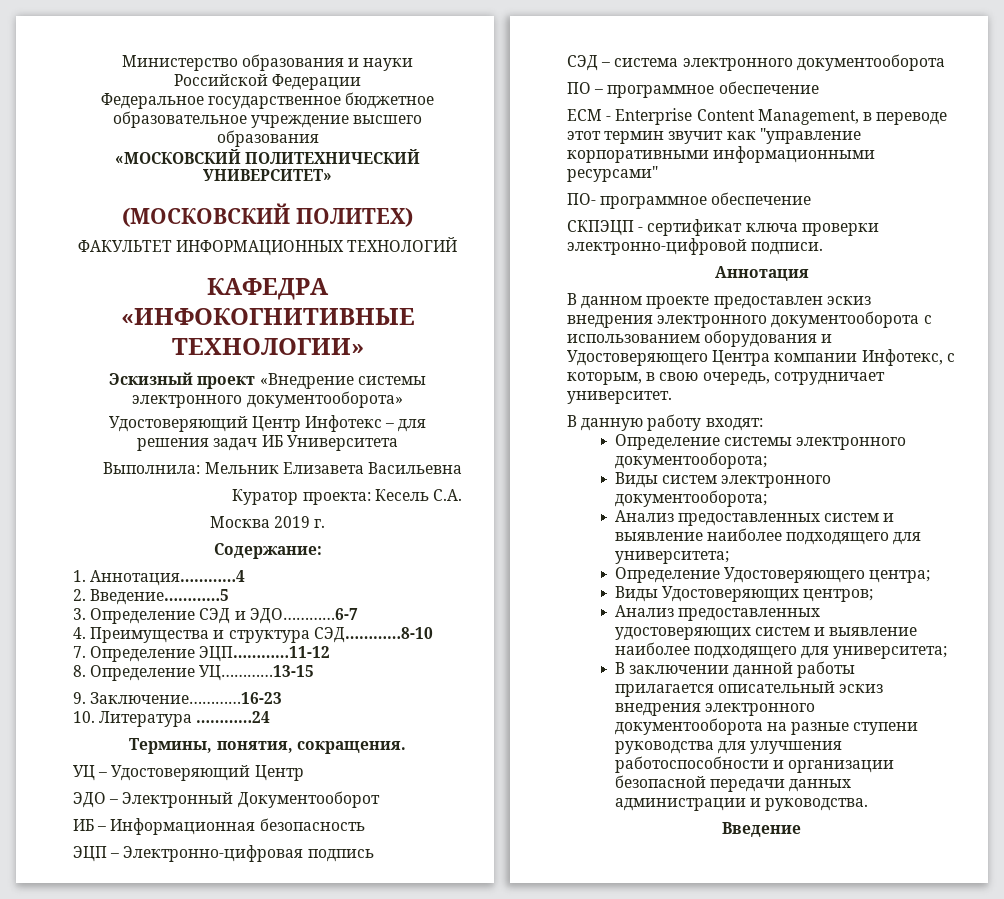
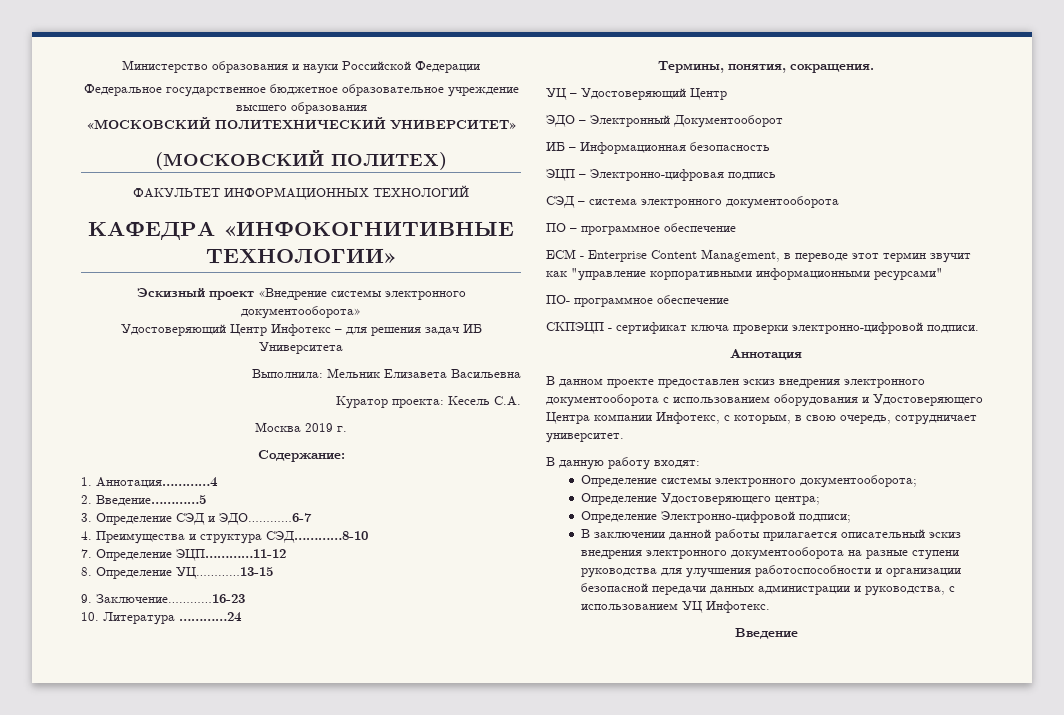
[614,472,831,488] [614,490,767,507] [614,510,895,526] [614,528,922,545] [614,551,729,564] [614,567,930,583] [614,586,873,602] [614,605,820,621] [614,627,918,640] [614,642,948,659] Виды систем электронного документооборота; // Анализ предоставленных систем и выявление наиболее подходящего для университета; // Определение Удостоверяющего центра; // Виды Удостоверяющих центров; // Анализ предоставленных удостоверяющих систем и выявление наиболее подходящего для университета; -> [580,493,820,505] [580,511,851,523] Определение Удостоверяющего центра; // Определение Электронно-цифровой подписи;
[764,798,868,811] руководства. -> [864,586,955,596] [580,601,770,613] руководства, с использованием УЦ Инфотекс.

